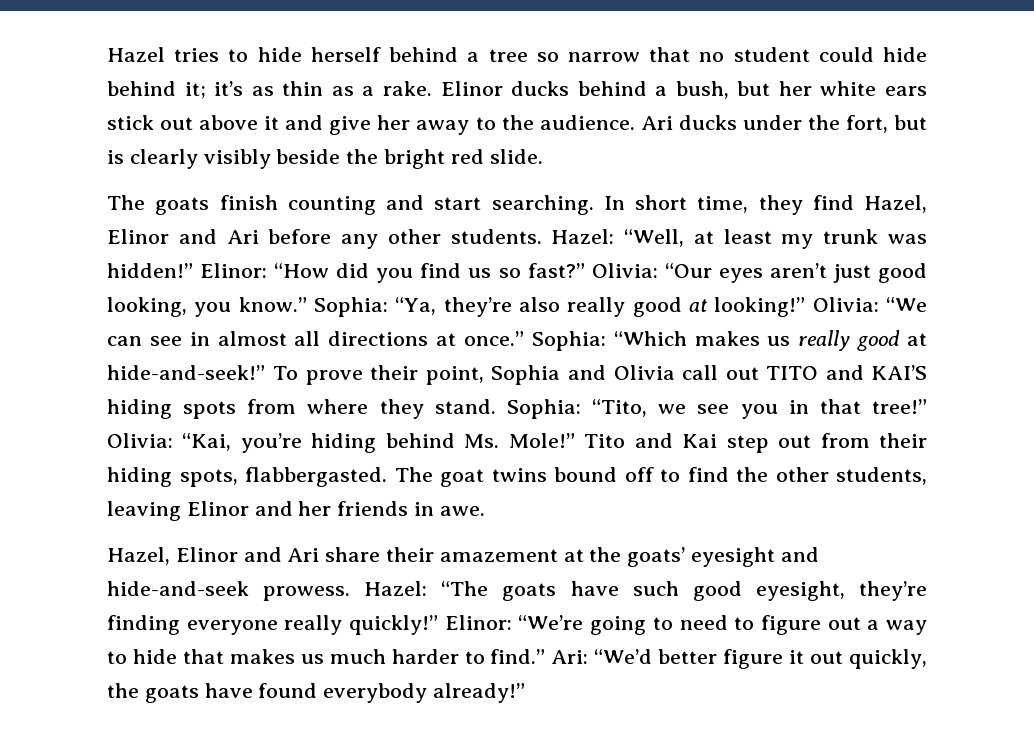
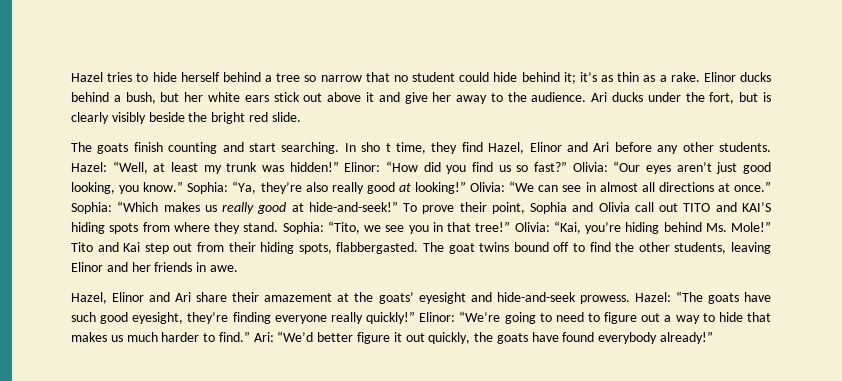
[635,195,687,210] short -> [361,142,391,152] sho t

